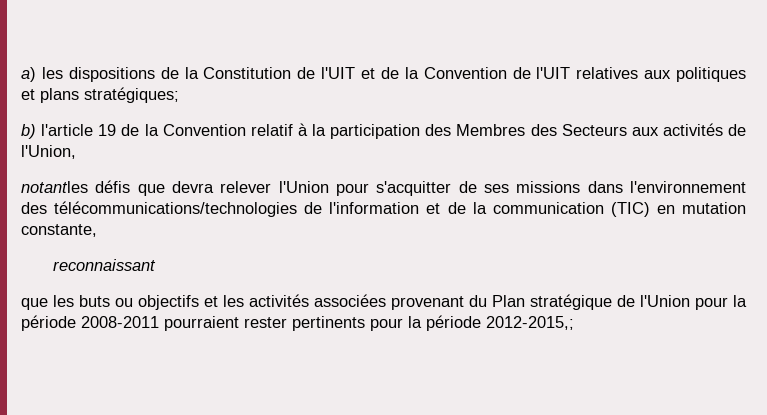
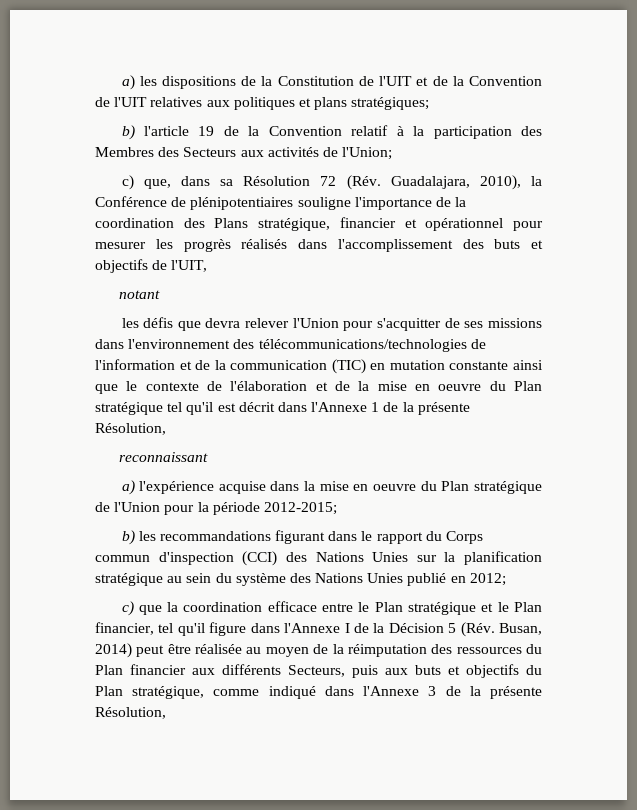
[21,145,76,159] [21,181,88,193] l'Union, // notantles -> [342,147,393,160] [121,175,542,190] [95,196,467,210] [95,217,543,231] [95,239,543,252] [95,259,208,273] [118,290,160,299] [121,318,139,328] l'Union; // c) que, dans sa Résolution 72 (Rév. Guadalajara, 2010), la Conférence de plénipotentiaires souligne l'importance de la coordination des Plans stratégique, financier et opérationnel pour mesurer les progrès réalisés dans l'accomplissement des buts et objectifs de l'UIT, // notant // les
[21,224,97,237] [53,259,157,271] [21,294,464,310] constante, // reconnaissant // que les buts ou objectifs et les activités associées provenant -> [449,360,543,370] [95,381,542,394] [95,402,470,415] [95,423,166,435] [118,452,208,462] [121,480,417,495] constante ainsi que le contexte de l'élaboration et de la mise en oeuvre du Plan stratégique tel qu'il est décrit dans l'Annexe 1 de la présente Résolution, // reconnaissant // a) l'expérience acquise dans la mise en oeuvre
[81,315,574,331] 2008-2011 pourraient rester pertinents pour la période 2012-2015,; -> [263,502,337,515] [121,530,484,545] [95,551,542,566] [95,573,506,586] [121,601,543,616] [95,622,542,637] [95,643,542,658] [95,664,542,678] [95,686,542,699] [95,707,166,719] 2012-2015; // b) les recommandations figurant dans le rapport du Corps commun d'inspection (CCI) des Nations Unies sur la planification stratégique au sein du système des Nations Unies publié en 2012; // c) que la coordination efficace entre le Plan stratégique et le Plan financier, tel qu'il figure dans l'Annexe I de la Décision 5 (Rév. Busan, 2014) peut être réalisée au moyen de la réimputation des ressources du Plan financier aux différents Secteurs, puis aux buts et objectifs du Plan stratégique, comme indiqué dans l'Annexe 3 de la présente Résolution,

